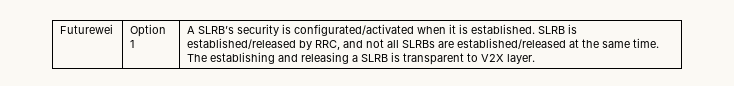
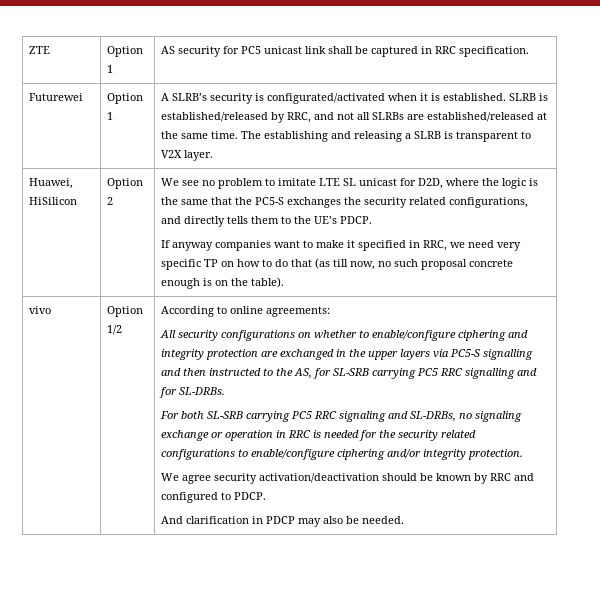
(60, 29) none -> [28,46,50,54] [106,46,143,57] [106,65,113,73] [160,46,529,57] ZTE | Option 1 | AS security for PC5 unicast link shall be captured in RRC specification. //
(536, 59) none -> [28,178,73,189] [28,197,77,205] [106,178,143,189] [106,197,113,205] [160,178,538,189] [160,197,528,208] [160,216,372,227] [160,240,521,251] [160,258,513,270] [160,277,284,289] [28,306,51,314] [106,306,143,317] [106,325,122,335] [160,306,330,317] [159,330,528,341] [160,349,533,360] [160,368,537,379] [158,387,225,398] [159,411,522,422] [160,430,476,441] [160,449,523,460] [160,473,534,484] [160,492,266,503] [160,516,404,527] // Huawei, HiSilicon | Option 2 | We see no problem to imitate LTE SL unicast for D2D, where the logic is the same that the PC5-S exchanges the security related configurations, and directly tells them to the UE’s PDCP. // If anyway companies want to make it specified in RRC, we need very specific TP on how to do that (as till now, no such proposal concrete enough is on the table). // vivo | Option 1/2 | According to online agreements: // All security configurations on whether to enable/configure ciphering and integrity protection are exchanged in the upper layers via PC5-S signalling and then instructed to the AS, for SL-SRB carrying PC5 RRC signalling and for SL-DRBs. // For both SL-SRB carrying PC5 RRC signaling and SL-DRBs, no signaling exchange or operation in RRC is needed for the security related configurations to enable/configure ciphering and/or integrity protection. // We agree security activation/deactivation should be known by RRC and configured to PDCP. // And clarification in PDCP may also be needed.

